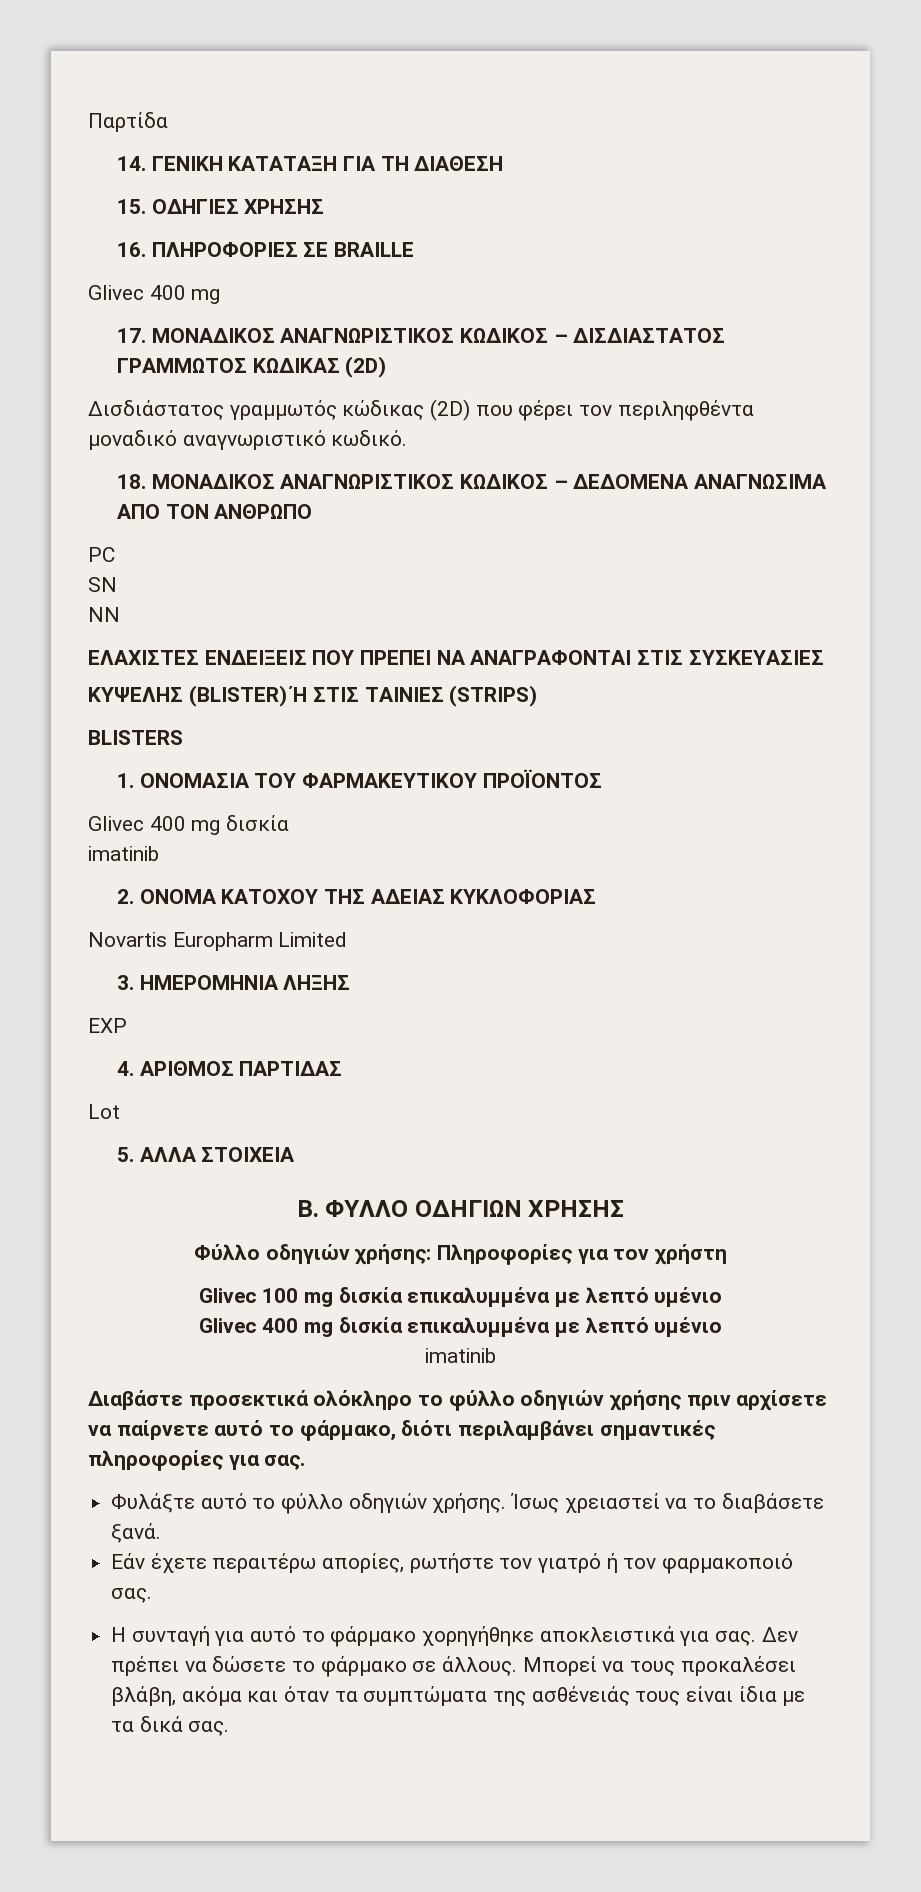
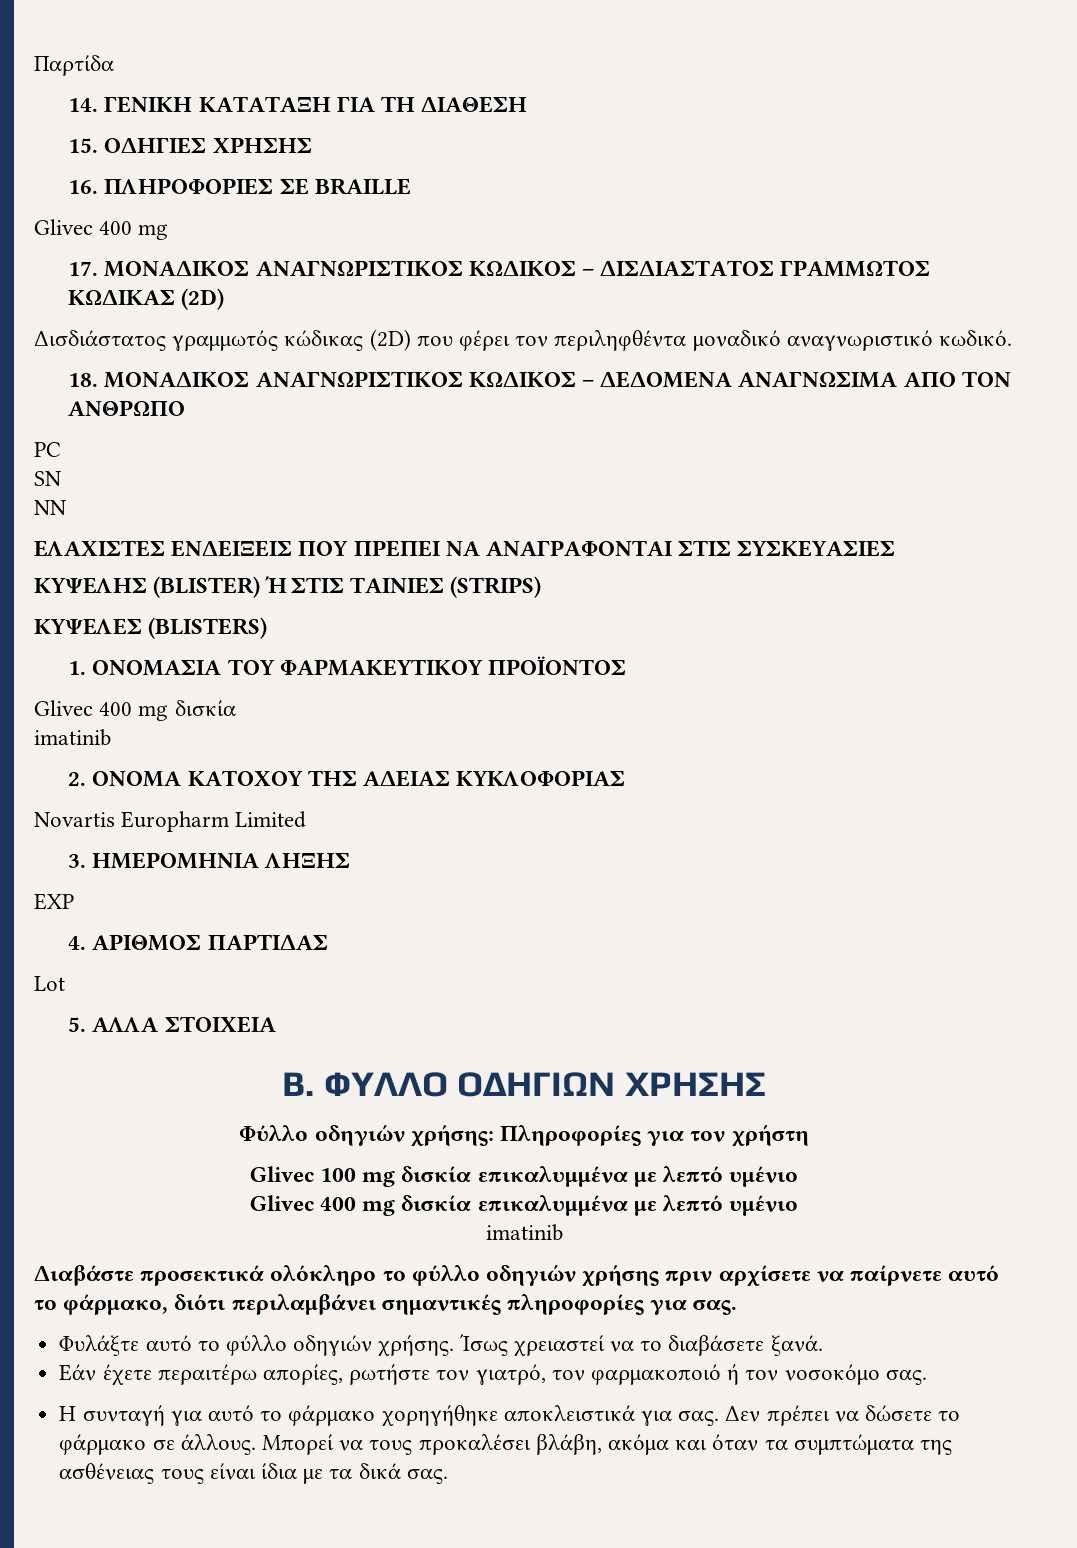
[88,730,183,745] BLISTERS -> [34,617,268,639] ΚΥΨΕΛΕΣ (BLISTERS)
[538,1553,602,1573] γιατρό -> [475,1364,721,1385] γιατρό, τον φαρμακοποιό
[662,1553,794,1574] φαρμακοποιό -> [784,1364,880,1385] νοσοκόμο
[531,1686,630,1706] ασθένειάς -> [59,1463,155,1484] ασθένειας

